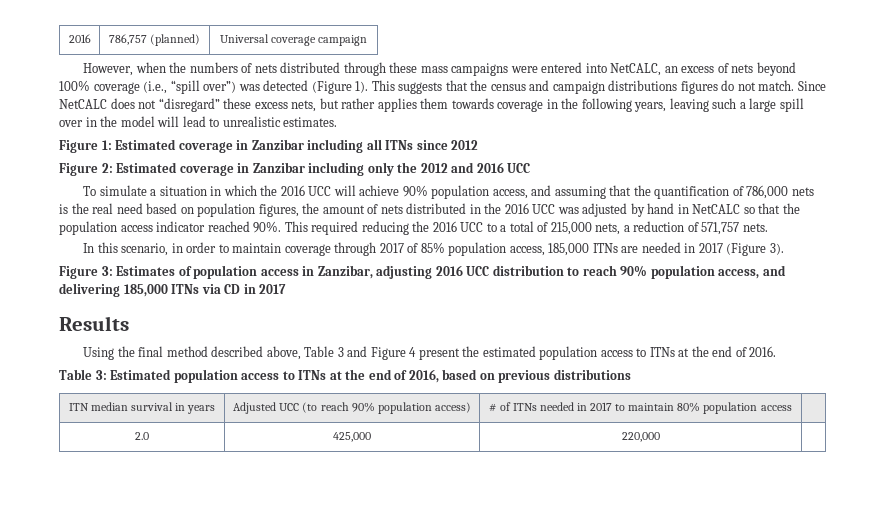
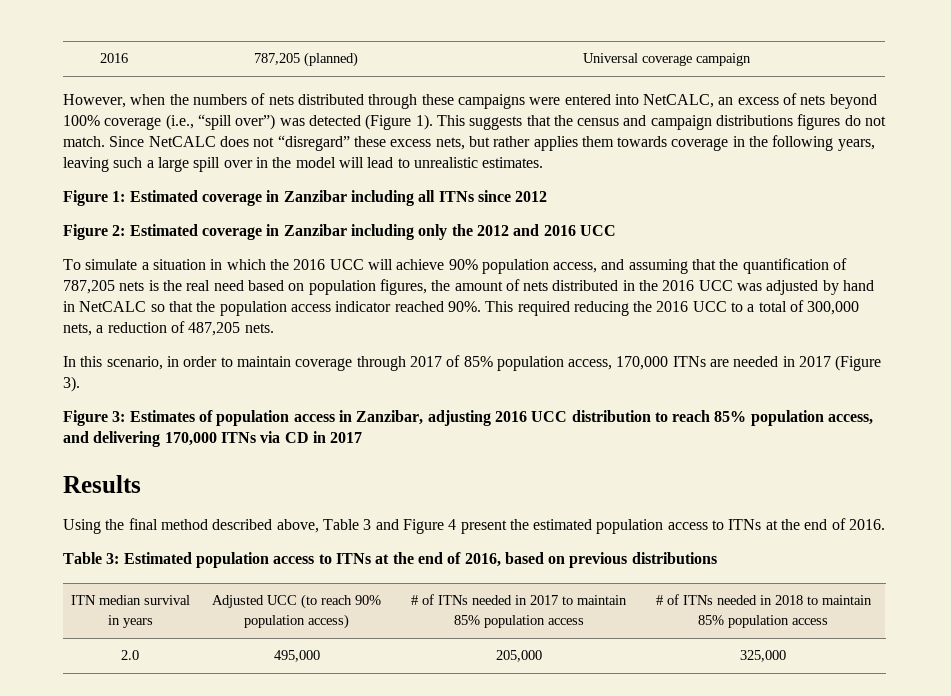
[108,34,147,45] 786,757 -> [254,53,300,65] 787,205
[420,66,448,73] mass -> (454, 99) none
[746,185,789,199] 786,000 -> [63,280,115,294] 787,205
[550,222,592,235] 215,000 -> [807,301,860,315] 300,000
[701,222,740,235] 571,757 -> [188,322,241,336] 487,205
[548,243,590,256] 185,000 -> [616,356,669,370] 170,000
[620,265,648,277] 90% -> [714,411,747,422] 85%
[123,284,168,297] 185,000 -> [164,432,217,446] 170,000
[677,402,701,412] 80% -> [453,615,480,625] 85%
[135,432,149,440] [333,432,371,442] [621,432,660,442] // 2.0 | 425,000 | 220,000 | -> [655,594,872,605] [698,615,829,628] [121,650,139,660] [273,650,320,662] [495,650,542,662] [740,650,787,662] # of ITNs needed in 2018 to maintain 85% population access // 2.0 | 495,000 | 205,000 | 325,000

